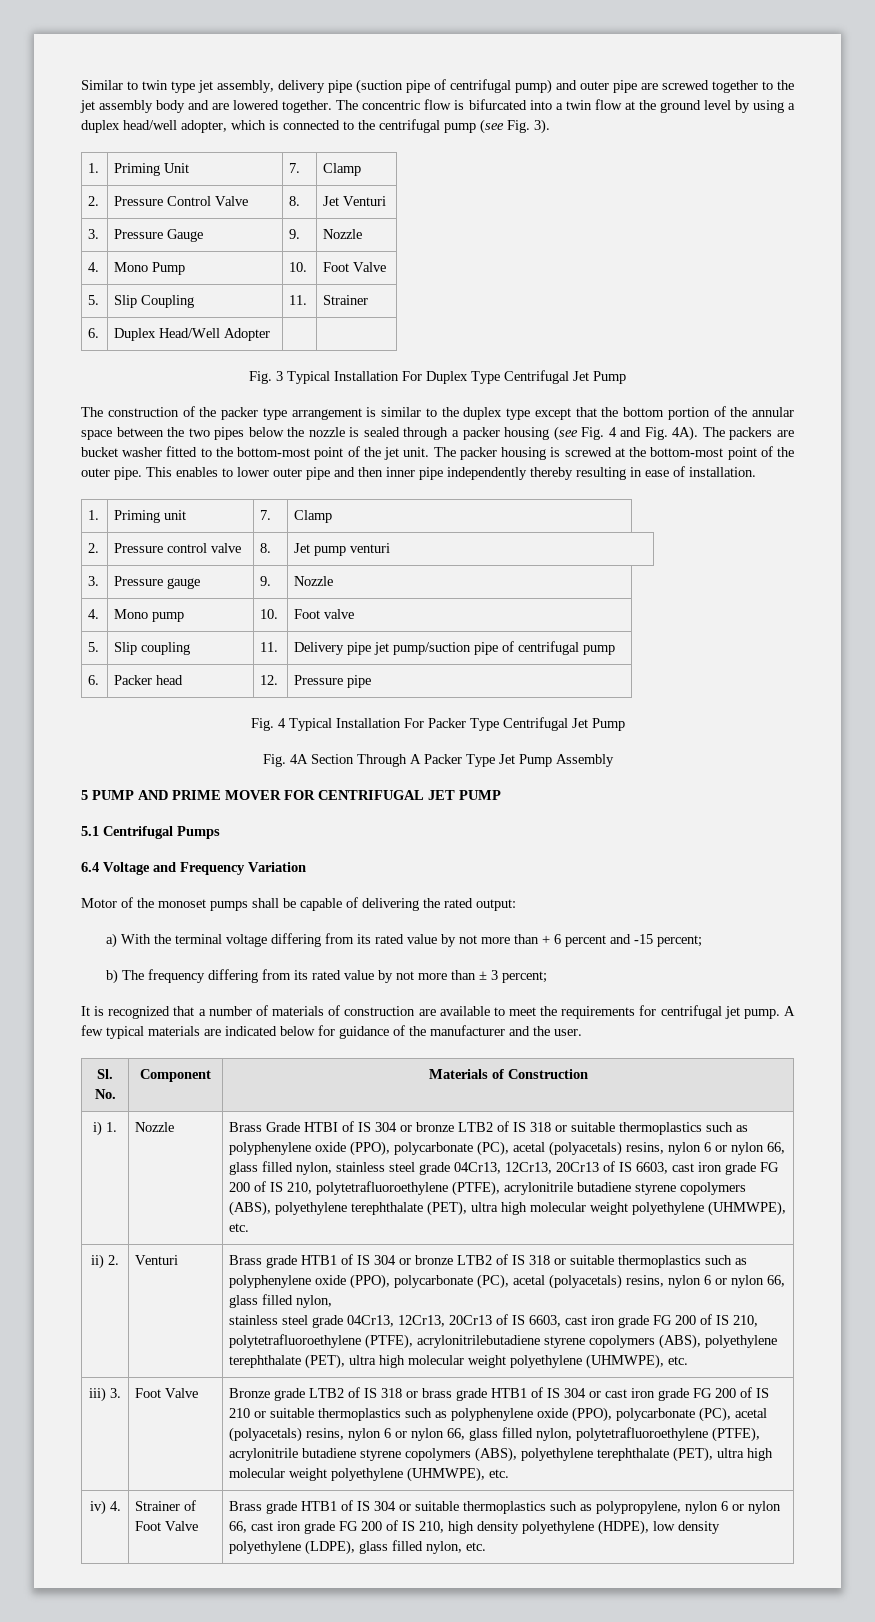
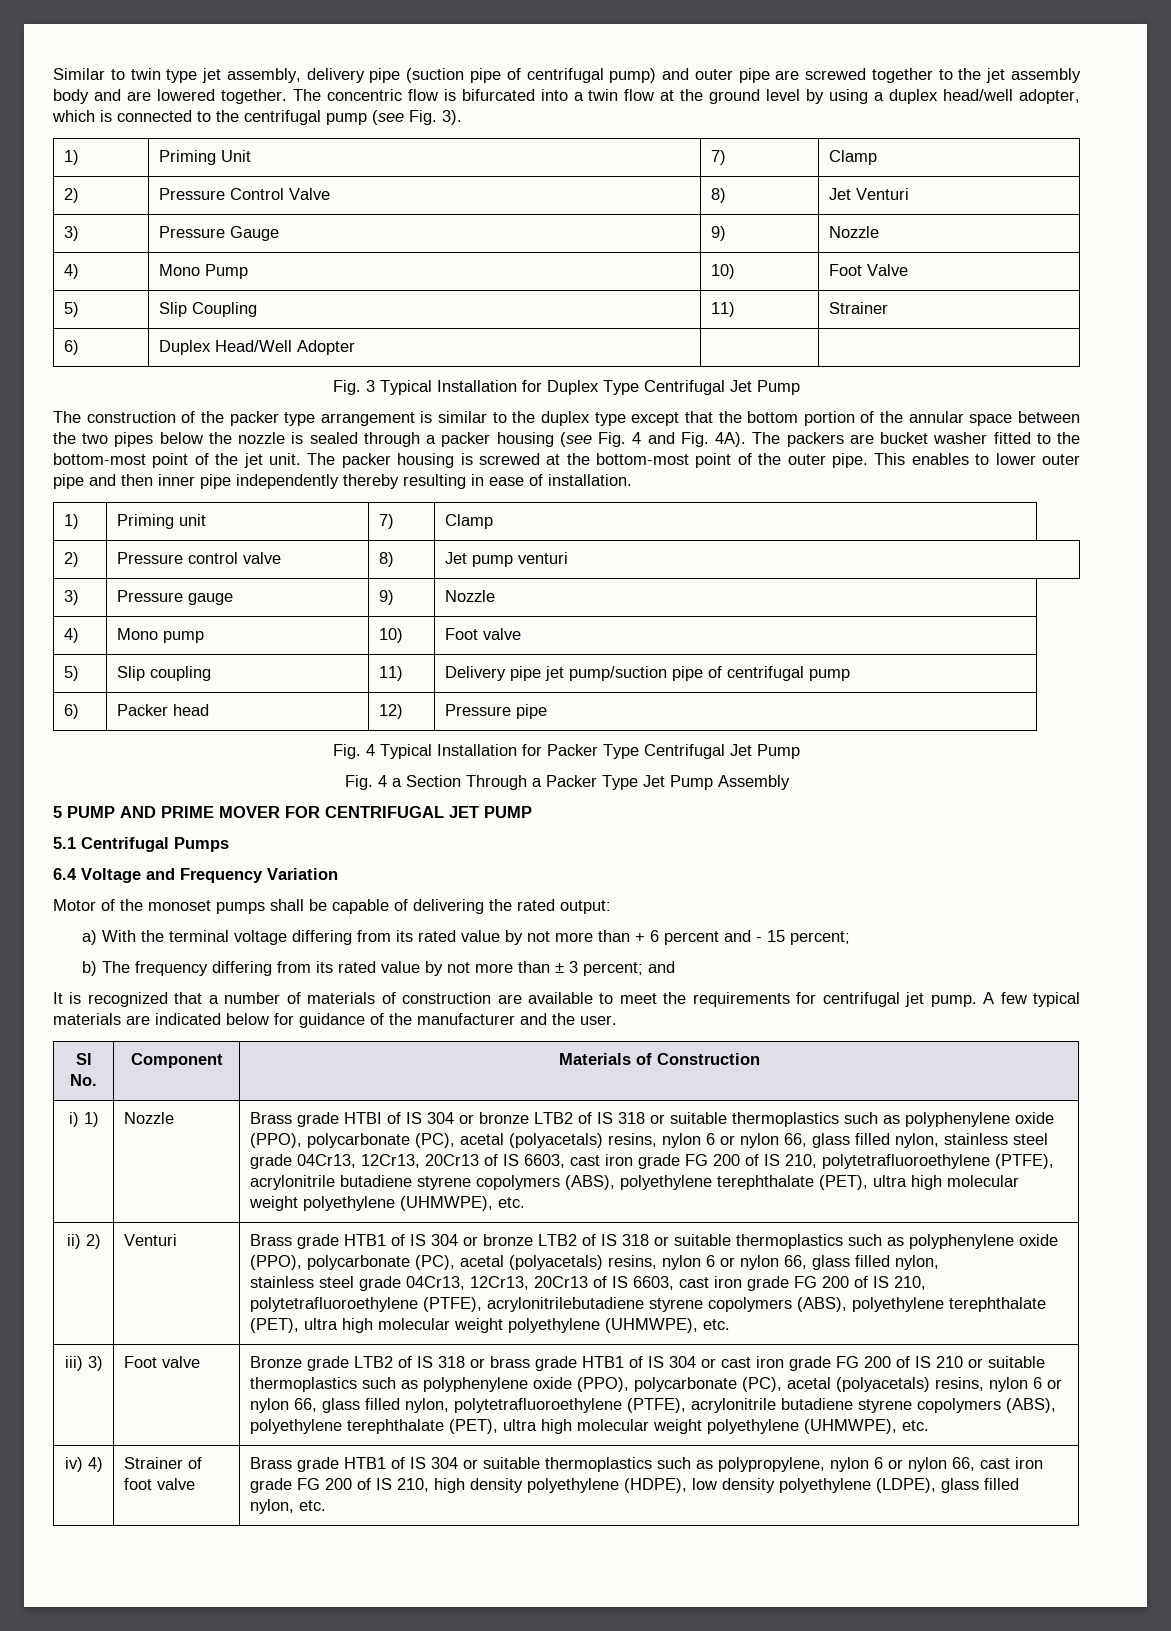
[88,163,100,173] 1. -> [64,150,80,165] 1)
[289,163,301,173] [323,163,362,176] [88,196,100,206] 7. | Clamp // 2. -> [711,150,727,165] [829,150,878,165] [64,188,80,203] 7) | Clamp // 2)
[289,196,301,206] 8. -> [711,188,727,203] 8)
[88,229,100,239] 3. -> [64,226,80,241] 3)
[289,229,301,239] [323,229,363,239] [88,262,100,272] 9. | Nozzle // 4. -> [711,226,727,241] [829,226,880,238] [64,264,80,279] 9) | Nozzle // 4)
[289,262,308,272] 10. -> [711,264,736,279] 10)
[88,295,100,305] 5. -> [64,302,80,317] 5)
[289,295,308,305] 11. -> [711,302,736,317] 11)
[88,328,100,338] 6. -> [64,340,80,355] 6)
[402,371,422,381] For -> [522,380,542,392] for
[88,510,100,520] 1. -> [64,514,80,529] 1)
[260,510,272,520] [294,510,333,523] [88,543,100,553] 7. | Clamp // 2. -> [379,514,395,529] [445,514,494,529] [64,552,80,567] 7) | Clamp // 2)
[260,543,272,553] 8. -> [379,552,395,567] 8)
[88,576,100,586] 3. -> [64,590,80,605] 3)
[260,576,272,586] [294,576,334,586] [88,609,100,619] 9. | Nozzle // 4. -> [379,590,395,605] [445,590,496,602] [64,628,80,643] 9) | Nozzle // 4)
[260,609,279,619] 10. -> [379,628,404,643] 10)
[88,642,100,652] 5. -> [64,666,80,681] 5)
[260,642,279,652] 11. -> [379,666,404,681] 11)
[88,675,100,685] 6. -> [64,704,80,719] 6)
[260,675,279,685] 12. -> [379,704,404,719] 12)
[403,718,424,728] For -> [522,744,542,756] for
[289,754,308,764] 4A -> [377,775,402,787] 4 a
[409,754,421,764] A -> [531,778,542,787] a
[634,934,654,944] -15 -> [756,930,786,942] - 15
(548, 977) none -> [648,961,676,973] and
[97,1069,113,1079] Sl. -> [75,1053,92,1065] Sl
[106,1122,117,1132] 1. -> [83,1112,99,1127] 1)
[266,1122,301,1132] Grade -> [297,1112,340,1127] grade
[108,1255,119,1265] 2. -> [85,1234,101,1249] 2)
[110,1388,121,1398] [135,1388,199,1398] 3. | Foot Valve -> [87,1356,103,1371] [124,1356,201,1368] 3) | Foot valve
[109,1501,121,1511] 4. -> [87,1457,103,1472] 4)
[135,1521,199,1531] Foot Valve -> [124,1478,196,1490] foot valve

